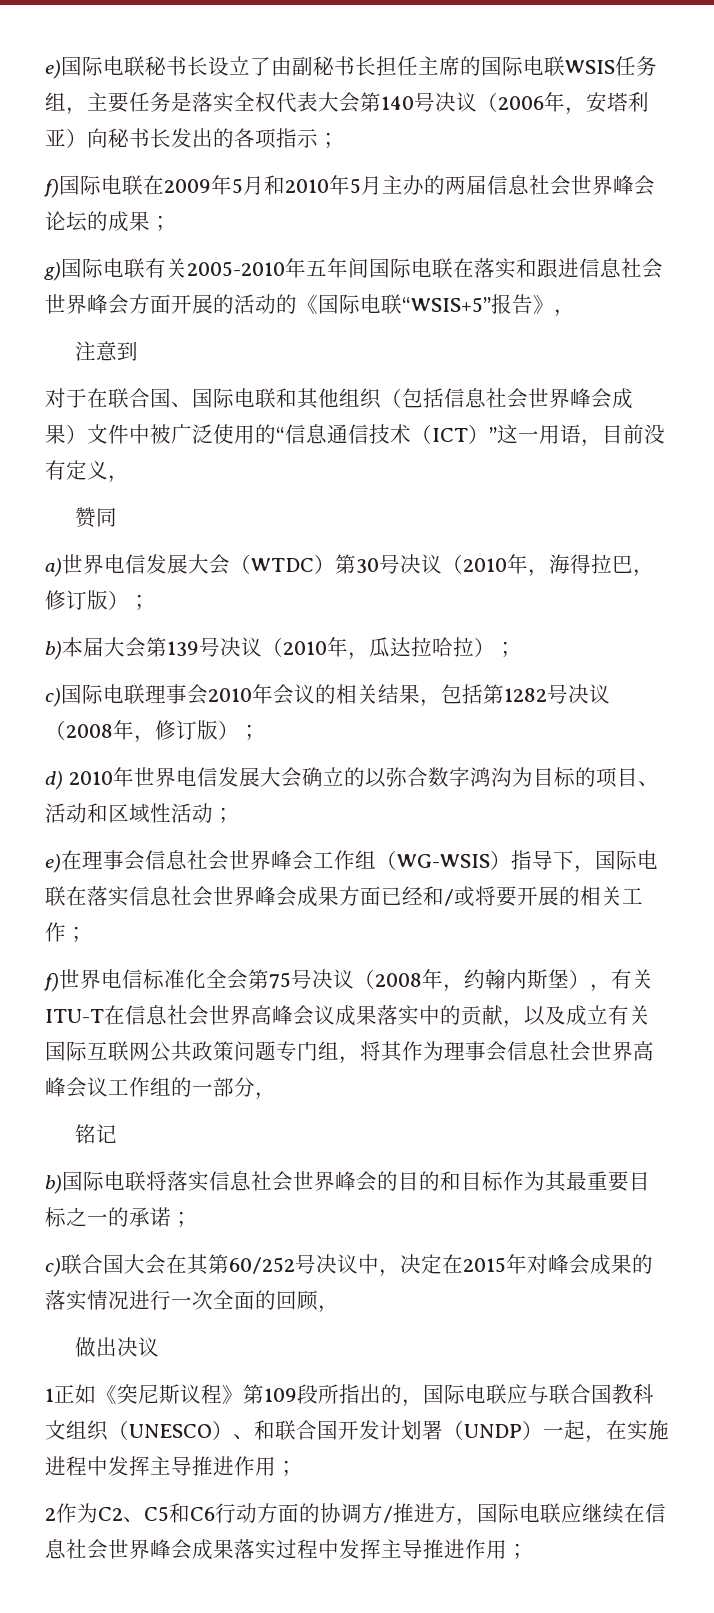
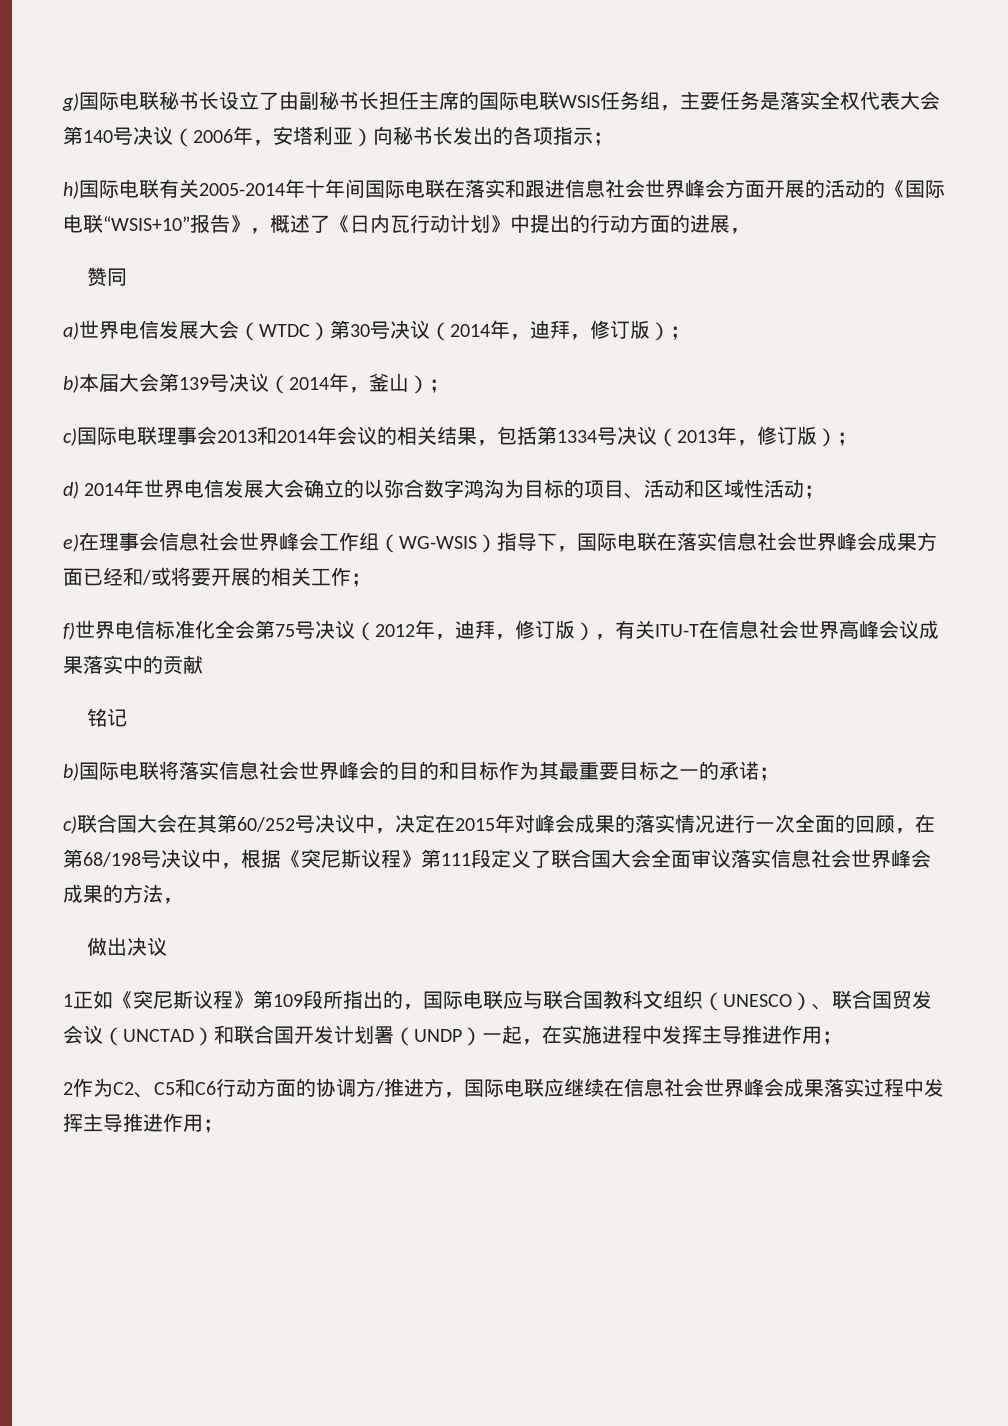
[45,60,61,79] e) -> [62,93,79,111] g)
[44,175,656,198] [45,211,171,232] [44,262,61,281] f)国际电联在2009年5月和2010年5月主办的两届信息社会世界峰会论坛的成果； // g) -> [63,181,79,199] h)
[187,258,327,278] 2005-2010年五 -> [199,179,325,198] 2005-2014年十
[402,297,491,313] “WSIS+5” -> [103,216,190,231] “WSIS+10”
[75,341,139,361] [45,388,633,409] [45,424,665,447] [45,460,108,480] // 注意到 // 对于在联合国、国际电联和其他组织（包括信息社会世界峰会成果）文件中被广泛使用的“信息通信技术（ICT）”这一用语，目前没有定义 -> [270,214,730,233] 概述了《日内瓦行动计划》中提出的行动方面的进展
[463,554,633,577] 2010年，海得拉巴 -> [450,320,570,340] 2014年，迪拜
[283,637,474,660] 2010年，瓜达拉哈拉 -> [289,373,409,393] 2014年，釜山
[208,688,252,702] 2010 -> [217,426,317,445] 2013和2014
[504,684,610,704] [45,720,113,740] 1282号决议（2008 -> [557,426,717,447] 1334号决议（2013
[68,771,113,785] 2010 -> [84,483,125,496] 2014
[375,969,570,992] 2008年，约翰内斯堡 -> [375,620,575,640] 2012年，迪拜，修订版
[502,1005,650,1028] [45,1041,654,1064] [45,1077,276,1100] ，以及成立有关国际互联网公共政策问题专门组，将其作为理事会信息社会世界高峰会议工作组的一部分， -> (203, 664) none
(339, 1309) none -> [915,814,935,833] [63,849,931,869] [63,884,183,904] 在第68/198号决议中，根据《突尼斯议程》第111段定义了联合国大会全面审议落实信息社会世界峰会成果的方法，
(254, 1437) none -> [832,990,932,1009] [63,1025,214,1046] 联合国贸发会议（UNCTAD）

